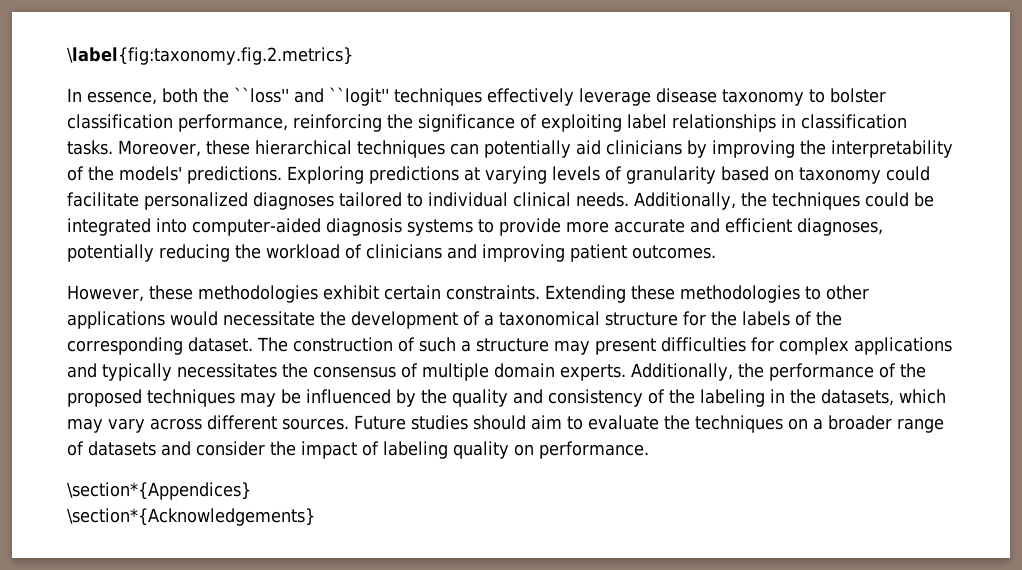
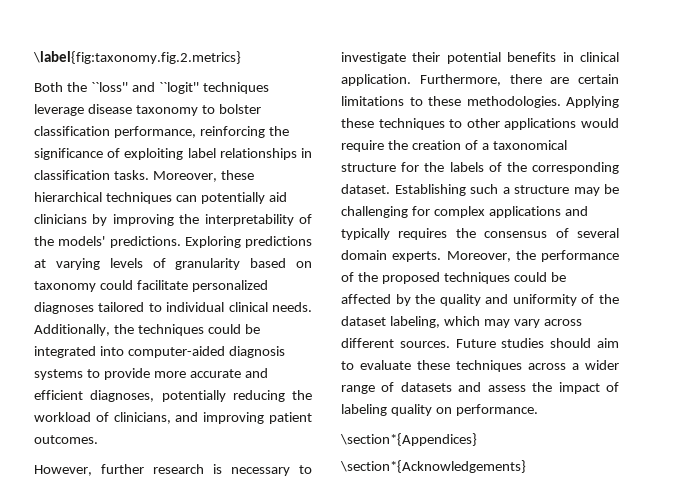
[67,88,198,105] In essence, both -> [34,82,63,92] Both
[487,88,574,106] effectively -> (269, 88) none
[366,244,442,259] clinicians -> [113,412,171,424] clinicians,
[149,285,800,303] these methodologies exhibit certain constraints. Extending these methodologies -> [101,464,312,476] [341,52,619,64] [341,74,619,86] [341,96,619,108] [341,118,445,130] further research is necessary to investigate their potential benefits in clinical application. Furthermore, there are certain limitations to these methodologies. Applying these techniques
[223,311,458,329] necessitate the development -> [341,140,461,152] require the creation
[257,337,415,352] The construction of -> [394,184,466,196] Establishing
[595,337,746,355] present difficulties -> [604,184,619,194] [341,206,408,218] be challenging
[177,363,277,378] necessitates -> [398,228,448,240] requires
[422,363,489,381] multiple -> [577,228,619,238] several
[631,363,733,381] Additionally, -> [446,251,511,262] Moreover,
[240,389,391,407] may be influenced -> [513,272,566,282] [341,294,391,304] could be affected
[548,389,894,407] consistency of the labeling in the datasets, -> [512,294,619,306] [341,316,440,328] uniformity of the dataset labeling,
[663,415,892,433] the techniques on a broader -> [417,360,619,372] these techniques across a wider
[196,441,265,456] consider -> [487,385,526,392] assess

